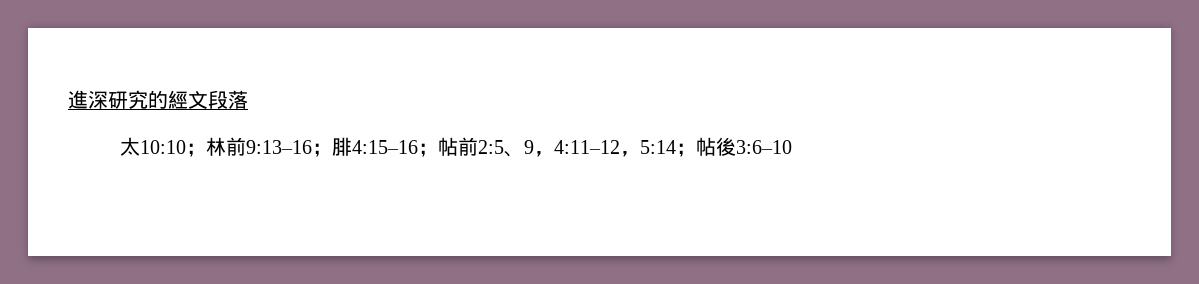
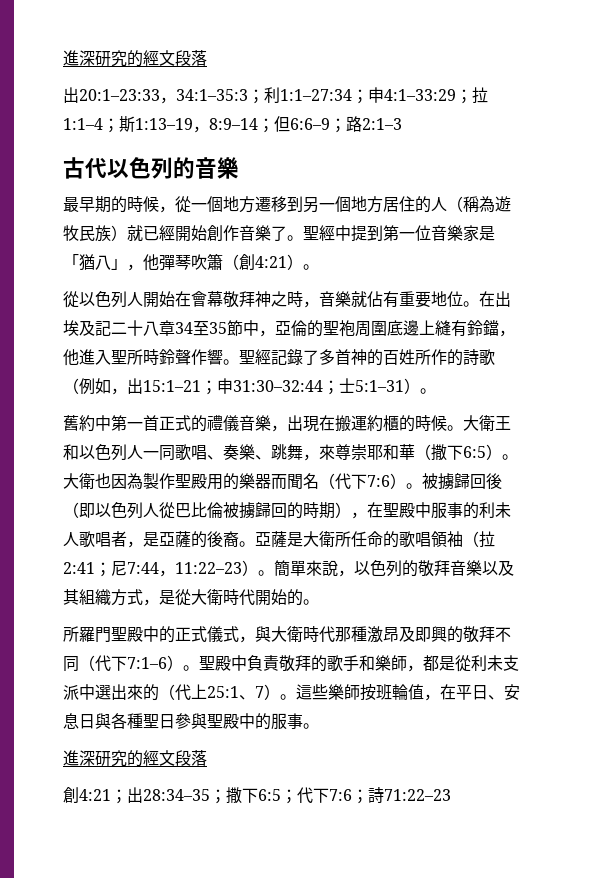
[68,90,248,109] [119,137,792,157] 進深研究的經文段落 // 太10:10；林前9:13–16；腓4:15–16；帖前2:5、9，4:11–12，5:14；帖後3:6–10 -> [63,50,207,67] [63,87,488,104] [63,116,402,133] [63,157,239,179] [63,196,511,213] [63,225,495,242] [63,253,319,271] [63,291,511,308] [63,320,515,337] [63,349,495,366] [63,378,436,395] [63,415,511,432] [63,444,518,461] [63,473,502,490] [63,502,511,519] [63,531,495,548] [63,560,514,577] [63,589,319,606] [63,626,511,643] [63,655,519,672] [63,684,520,701] [63,713,319,730] [63,750,207,767] [63,787,451,804] 進深研究的經文段落 // 出20:1–23:33，34:1–35:3；利1:1–27:34；申4:1–33:29；拉1:1–4；斯1:13–19，8:9–14；但6:6–9；路2:1–3 // 古代以色列的音樂 // 最早期的時候，從一個地方遷移到另一個地方居住的人（稱為遊牧民族）就已經開始創作音樂了。聖經中提到第一位音樂家是「猶八」，他彈琴吹簫（創4:21）。 // 從以色列人開始在會幕敬拜神之時，音樂就佔有重要地位。在出埃及記二十八章34至35節中，亞倫的聖袍周圍底邊上縫有鈴鐺，他進入聖所時鈴聲作響。聖經記錄了多首神的百姓所作的詩歌（例如，出15:1–21；申31:30–32:44；士5:1–31）。 // 舊約中第一首正式的禮儀音樂，出現在搬運約櫃的時候。大衛王和以色列人一同歌唱、奏樂、跳舞，來尊崇耶和華（撒下6:5）。大衛也因為製作聖殿用的樂器而聞名（代下7:6）。被擄歸回後（即以色列人從巴比倫被擄歸回的時期），在聖殿中服事的利未人歌唱者，是亞薩的後裔。亞薩是大衛所任命的歌唱領袖（拉2:41；尼7:44，11:22–23）。簡單來說，以色列的敬拜音樂以及其組織方式，是從大衛時代開始的。 // 所羅門聖殿中的正式儀式，與大衛時代那種激昂及即興的敬拜不同（代下7:1–6）。聖殿中負責敬拜的歌手和樂師，都是從利未支派中選出來的（代上25:1、7）。這些樂師按班輪值，在平日、安息日與各種聖日參與聖殿中的服事。 // 進深研究的經文段落 // 創4:21；出28:34–35；撒下6:5；代下7:6；詩71:22–23

